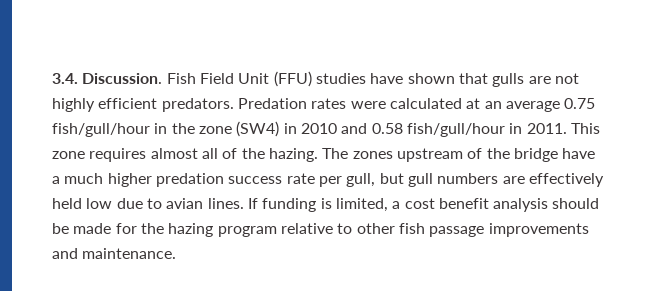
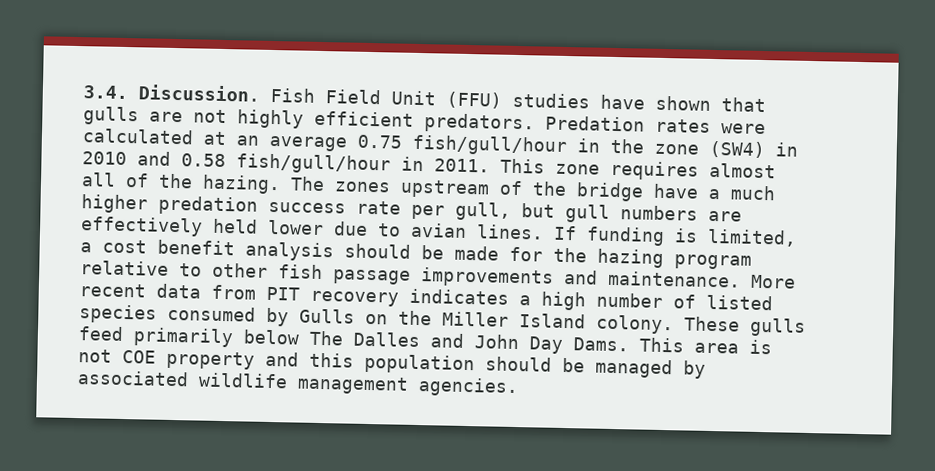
[86,198,113,209] low -> [267,219,324,236] lower
(177, 253) none -> [750,274,796,289] [79,283,773,311] [79,304,806,337] [78,326,772,355] [78,349,706,379] [77,370,519,398] More recent data from PIT recovery indicates a high number of listed species consumed by Gulls on the Miller Island colony. These gulls feed primarily below The Dalles and John Day Dams. This area is not COE property and this population should be managed by associated wildlife management agencies.

